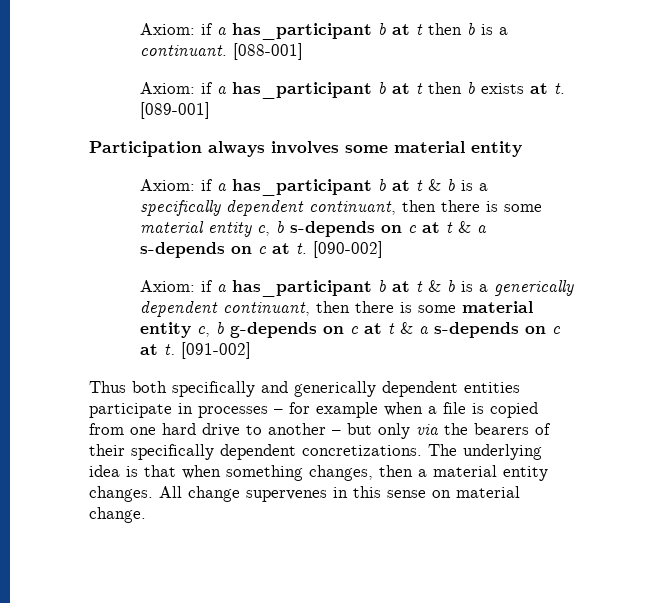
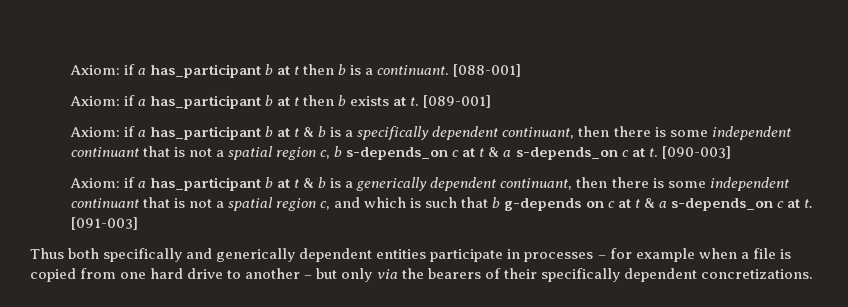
[89,141,522,157] // Participation always involves some material entity -> (492, 101) none
[139,221,487,237] [139,241,383,258] material entity c, b s-depends on c at t & a s-depends on c at t. [090-002] -> [711,126,791,140] [70,146,731,160] independent continuant that is not a spatial region c, b s-depends_on c at t & a s-depends_on c at t. [090-003]
[461,301,533,313] [139,322,210,338] material entity c, -> [709,177,789,191] [70,197,489,211] independent continuant that is not a spatial region c, and which is such that
[433,322,560,338] [139,342,251,359] s-depends on c at t. [091-002] -> [670,198,813,211] [70,217,138,230] s-depends_on c at t. [091-003]
[428,444,542,460] [89,465,548,481] [89,486,520,502] [89,507,146,523] The underlying idea is that when something changes, then a material entity changes. All change supervenes in this sense on material change. -> (813, 274) none

